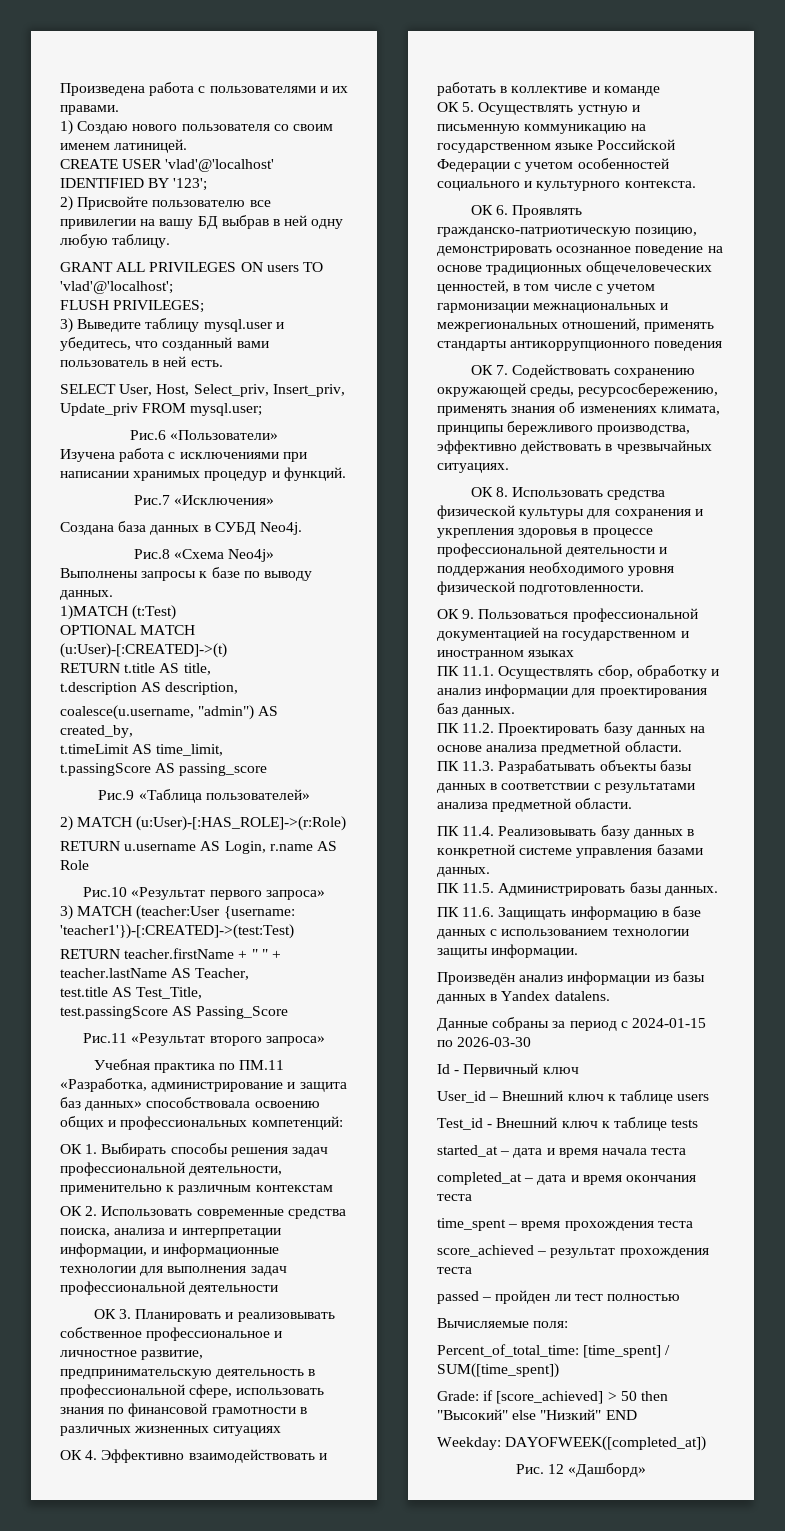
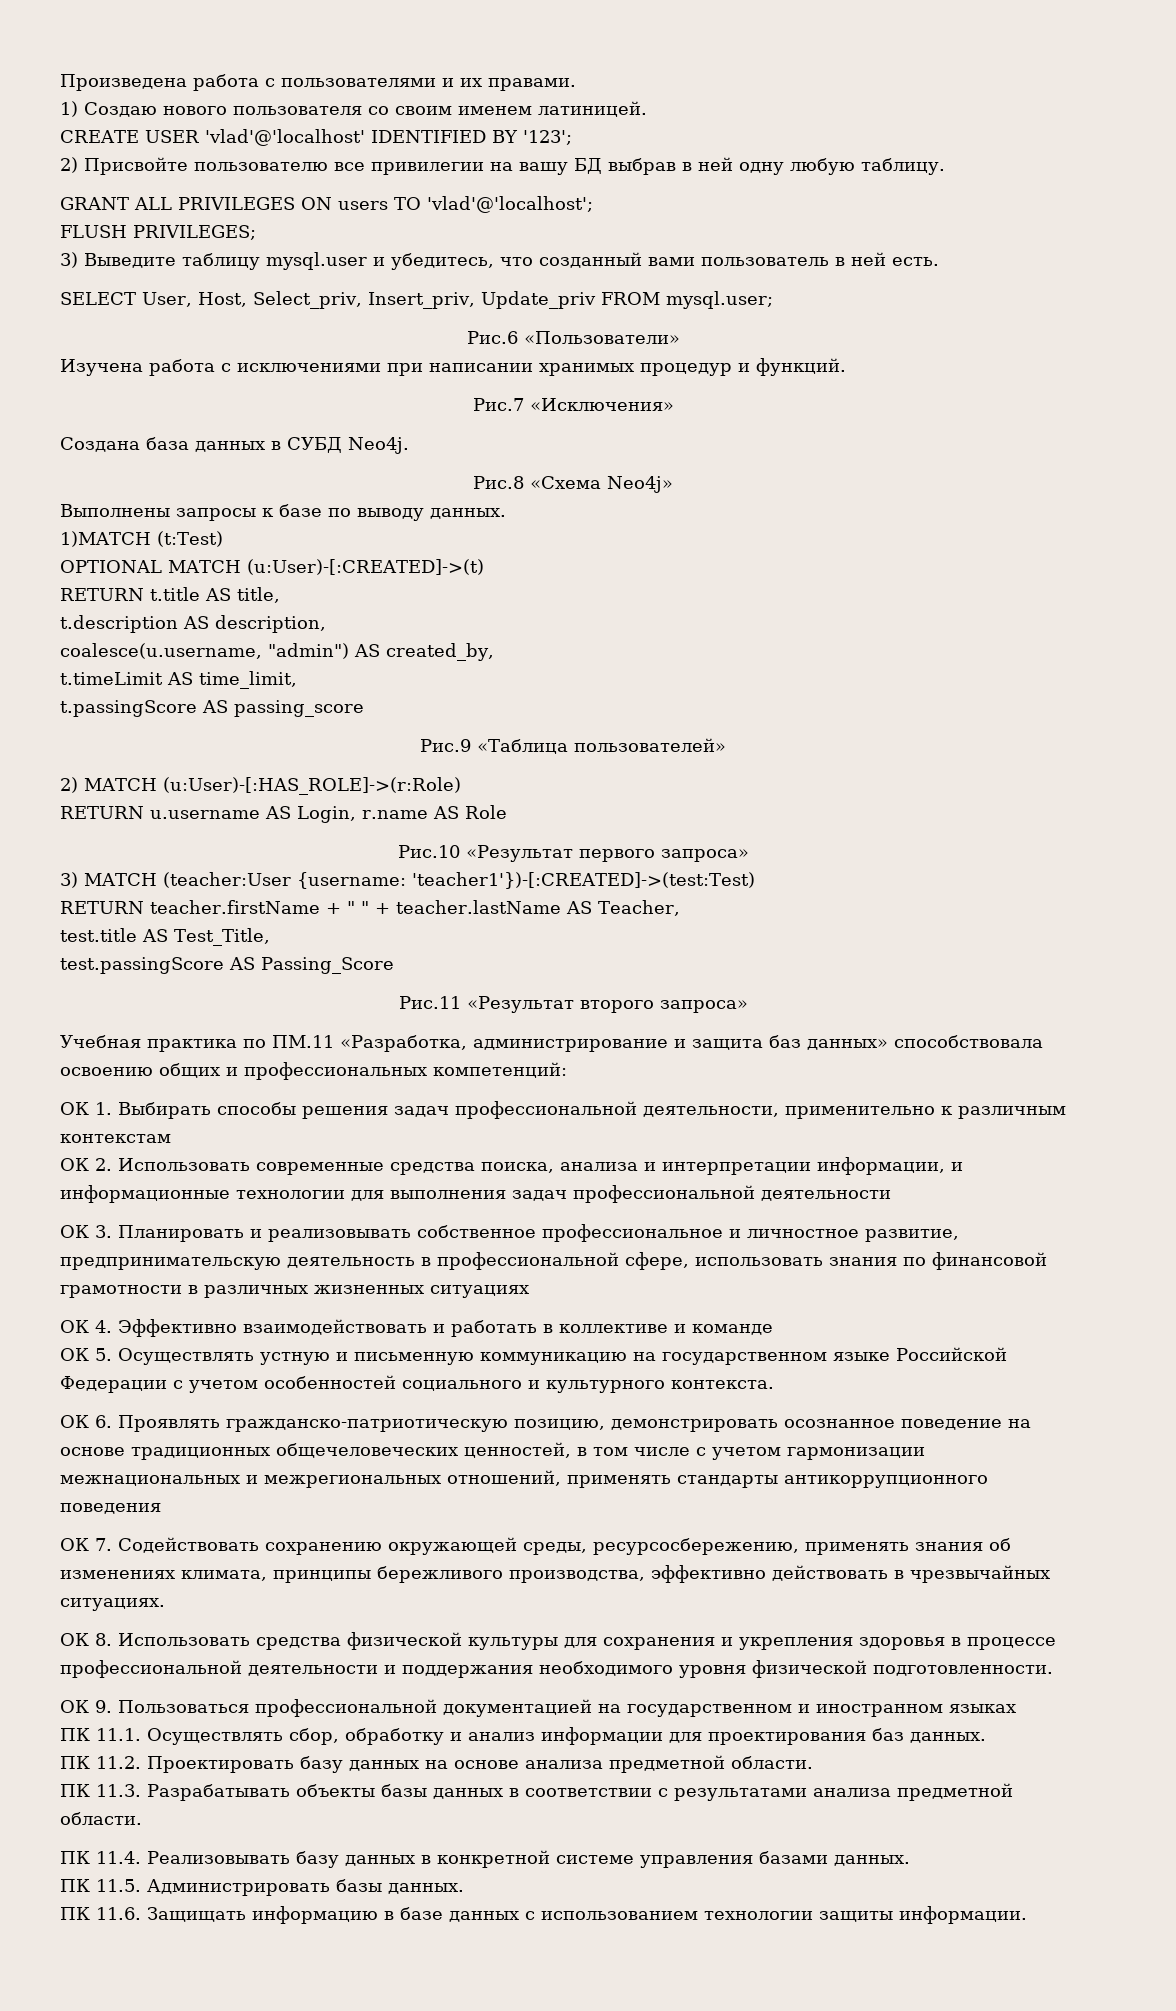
[437,971,705,985] [437,991,610,1004] [437,1017,706,1031] [437,1037,532,1047] [437,1063,579,1077] [437,1090,710,1104] [437,1117,699,1131] [437,1145,687,1158] [437,1172,696,1185] [437,1194,472,1201] [437,1218,693,1231] [437,1245,709,1258] [437,1267,472,1274] [437,1290,680,1304] [437,1318,569,1328] [437,1344,671,1358] [437,1363,559,1378] [437,1390,668,1404] [437,1409,637,1420] [437,1436,707,1451] [515,1463,647,1477] // Произведён анализ информации из базы данных в Yandex datalens. // Данные собраны за период с 2024-01-15 по 2026-03-30 // Id - Первичный ключ // User_id – Внешний ключ к таблице users // Test_id - Внешний ключ к таблице tests // started_at – дата и время начала теста // completed_at – дата и время окончания теста // time_spent – время прохождения теста // score_achieved – результат прохождения теста // passed – пройден ли тест полностью // Вычисляемые поля: // Percent_of_total_time: [time_spent] / SUM([time_spent]) // Grade: if [score_achieved] > 50 then "Высокий" else "Низкий" END // Weekday: DAYOFWEEK([completed_at]) // Рис. 12 «Дашборд» -> (1027, 1915) none

